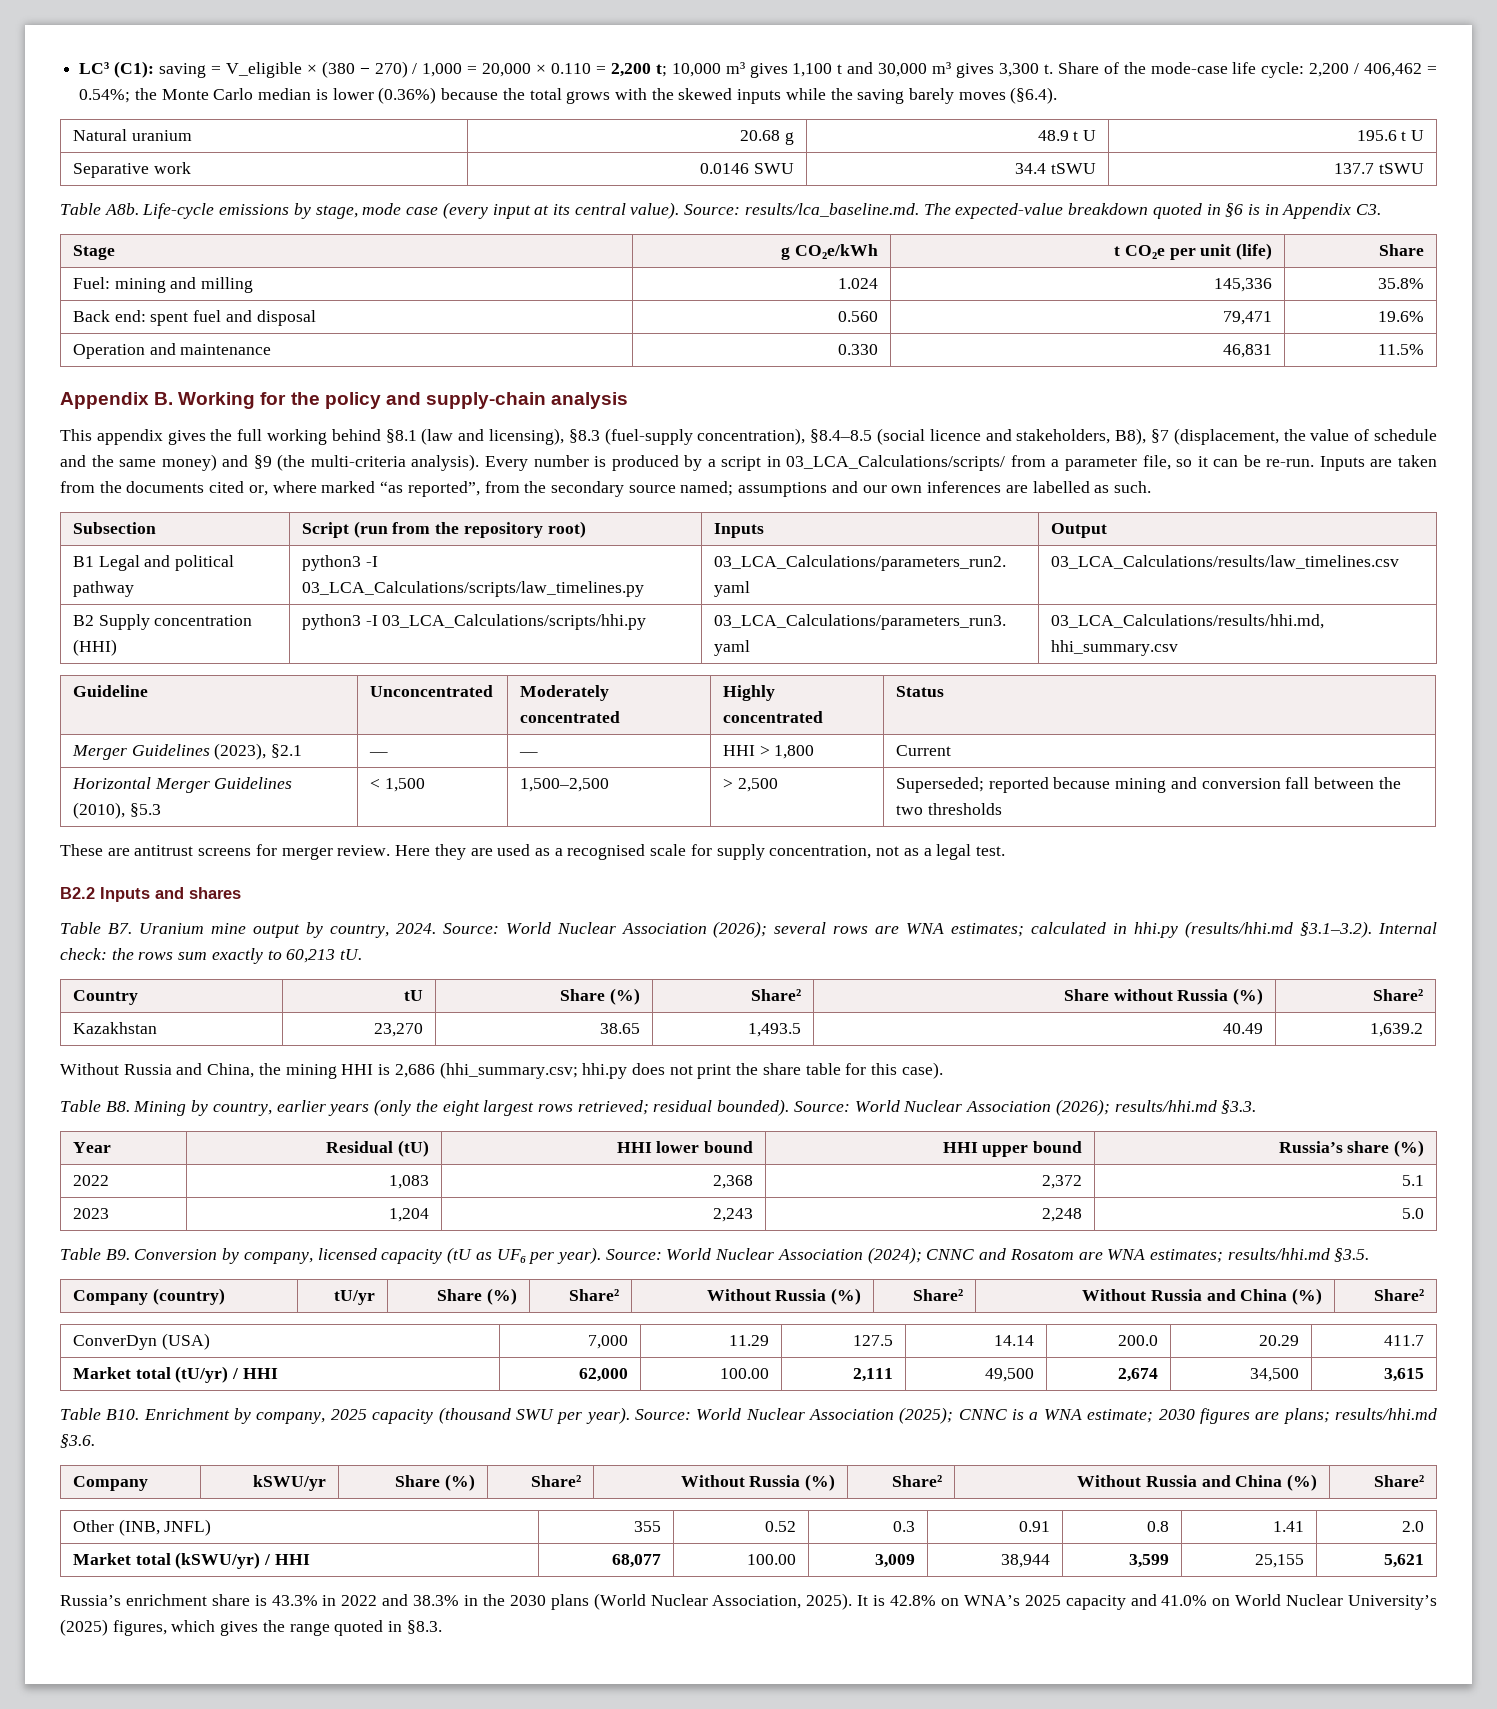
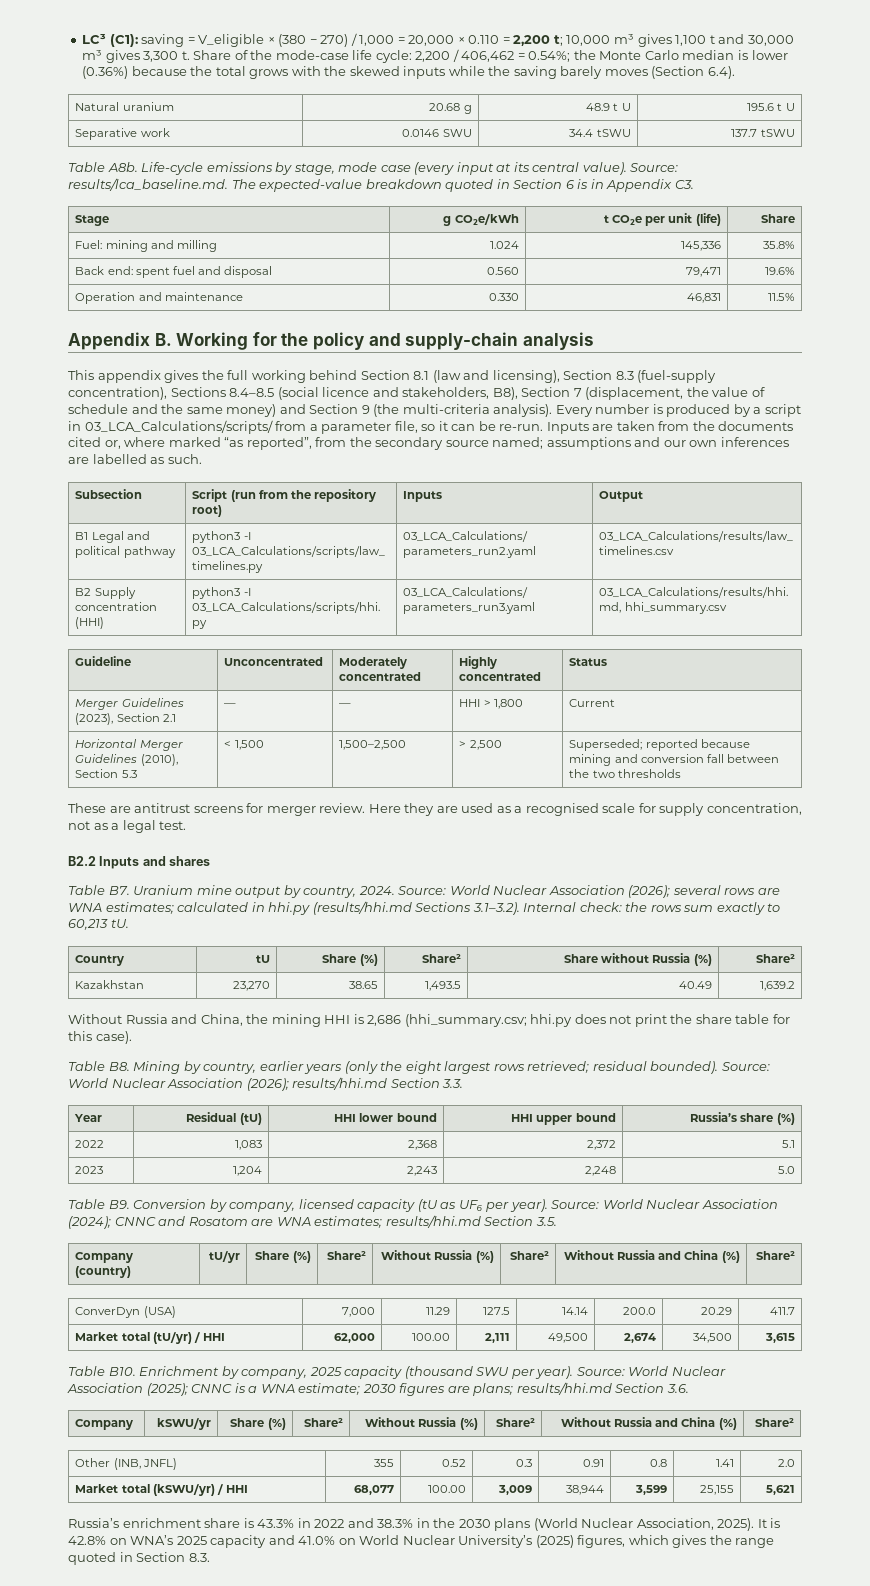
[1010,87,1058,104] (§6.4). -> [651,66,735,79] (Section 6.4).
[1225,203,1244,217] §6 -> [513,179,574,189] Section 6
[385,429,417,443] §8.1 -> [360,370,430,380] Section 8.1
[568,428,873,445] §8.3 (fuel-supply concentration), §8.4–8.5 -> [563,370,717,383] [68,387,275,400] Section 8.3 (fuel-supply concentration), Sections 8.4–8.5
[1150,429,1169,443] §7 -> [521,387,582,397] Section 7
[253,455,272,469] §9 -> [309,404,370,414] Section 9
[271,744,303,758] §2.1 -> [116,713,176,722] Section 2.1
[129,803,161,817] §5.3 -> [75,769,137,778] Section 5.3
[1300,921,1373,938] §3.1–3.2). -> [415,902,520,915] Sections 3.1–3.2).
[1221,1100,1257,1114] §3.3. -> [390,1078,464,1088] Section 3.3.
[1334,1248,1370,1262] §3.5. -> [484,1216,557,1226] Section 3.5.
[60,1434,95,1448] §3.6. -> [615,1383,689,1393] Section 3.6.
[406,1620,442,1634] §8.3. -> [136,1552,210,1562] Section 8.3.

